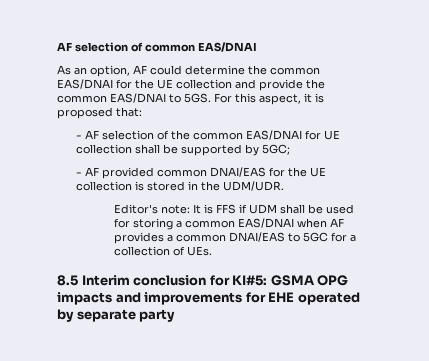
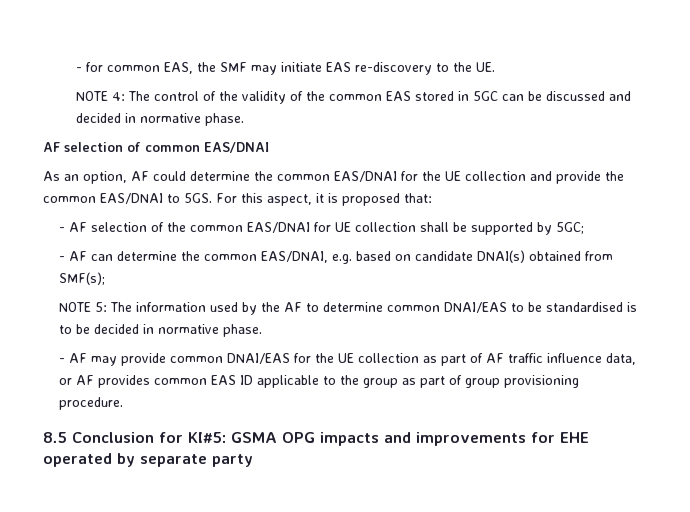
(57, 46) none -> [75,62,495,75] [75,91,631,104] [75,113,244,126] - for common EAS, the SMF may initiate EAS re-discovery to the UE. // NOTE 4: The control of the validity of the common EAS stored in 5GC can be discussed and decided in normative phase. //
[102,167,155,179] provided -> [91,250,614,264] [59,272,106,285] [59,302,638,315] [59,324,263,337] [59,353,167,366] can determine the common EAS/DNAI, e.g. based on candidate DNAI(s) obtained from SMF(s); // NOTE 5: The information used by the AF to determine common DNAI/EAS to be standardised is to be decided in normative phase. // - AF may provide
[135,181,285,191] [114,204,355,214] [114,218,345,230] [114,232,357,244] [114,246,213,256] is stored in the UDM/UDR. // Editor's note: It is FFS if UDM shall be used for storing a common EAS/DNAI when AF provides a common DNAI/EAS to 5GC for a collection of UEs. -> [423,353,637,366] [59,375,580,388] [59,397,124,410] as part of AF traffic influence data, or AF provides common EAS ID applicable to the group as part of group provisioning procedure.
[81,275,207,286] Interim conclusion -> [72,432,154,443] Conclusion

